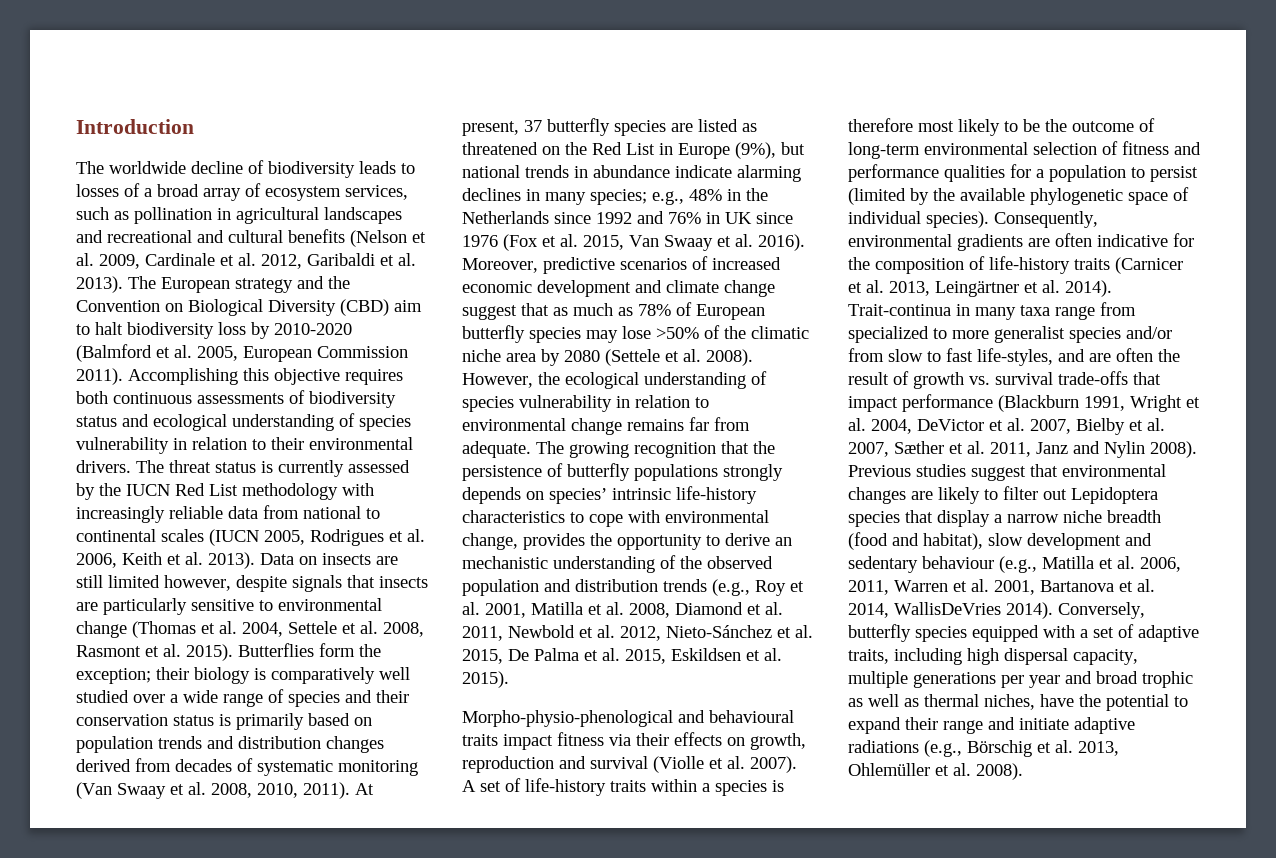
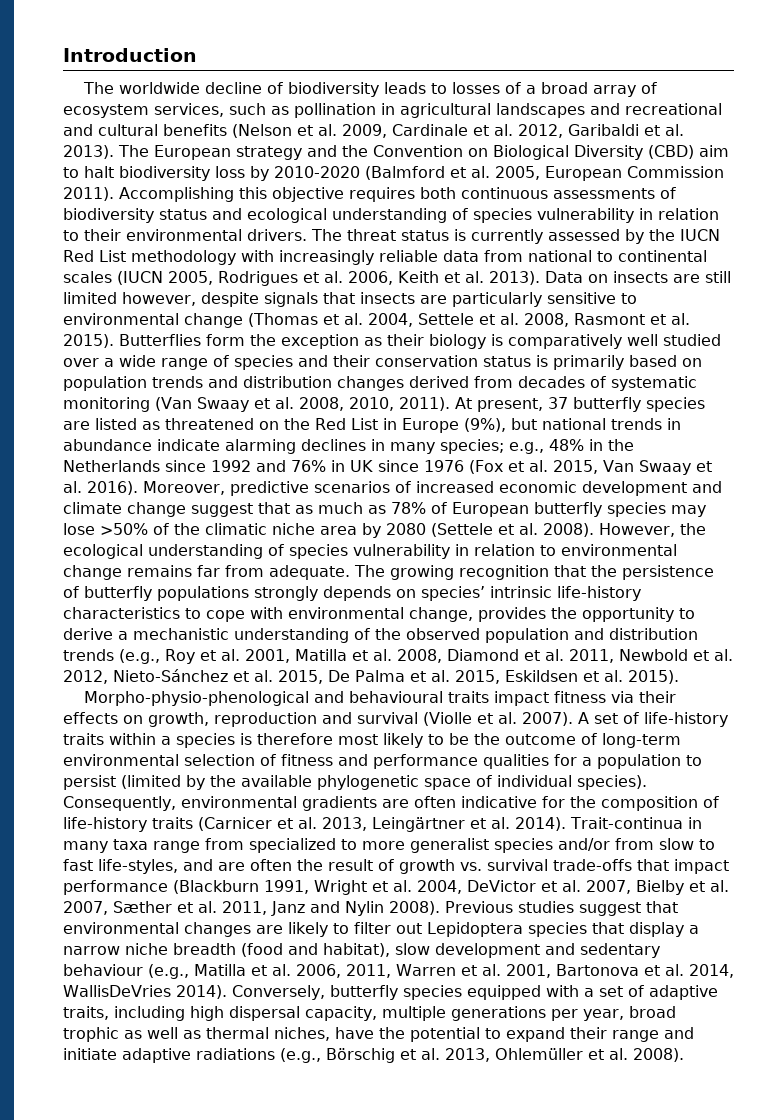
[76,668,151,684] exception; -> [281,334,382,349] exception as
[775,537,792,546] an -> [118,631,128,640] a
[1040,580,1114,592] Bartanova -> [555,964,639,976] Bartonova
[1029,671,1092,688] year and -> [583,1009,624,1021] year,

